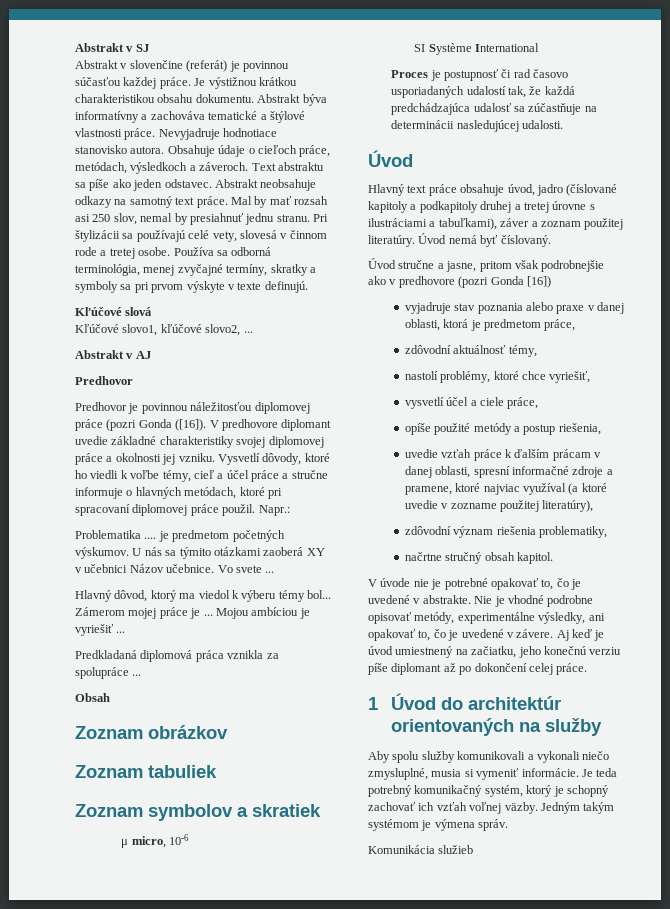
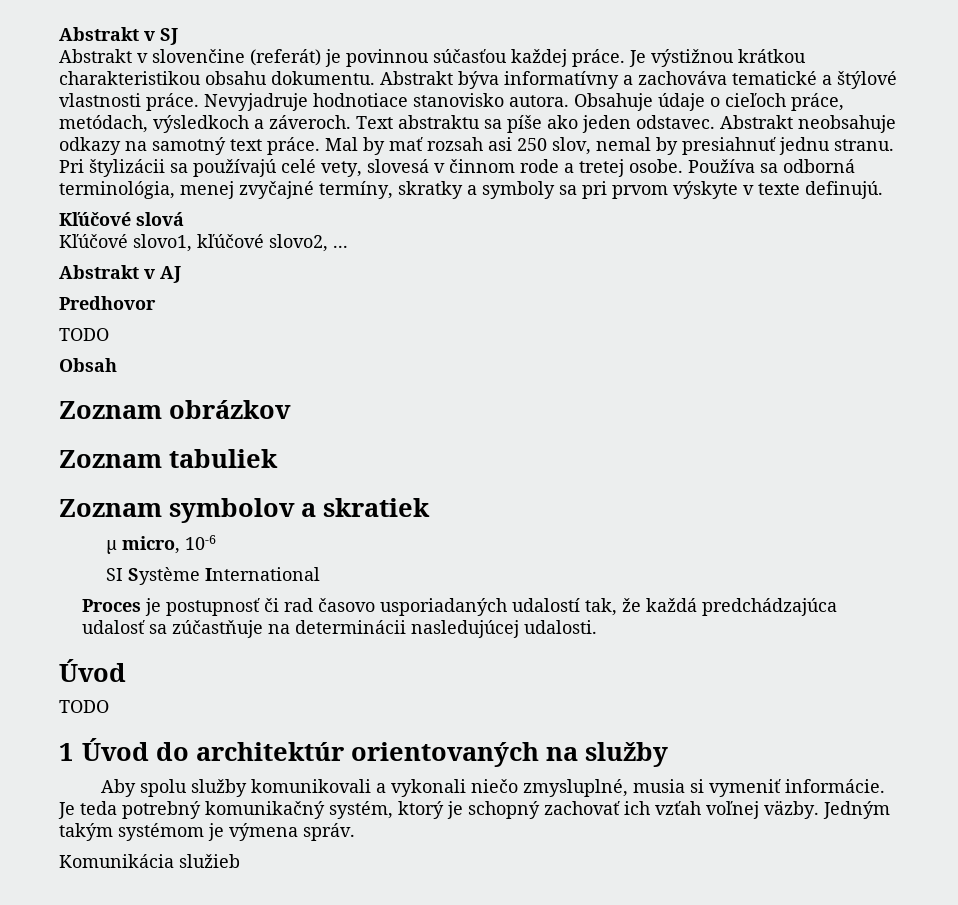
[75,402,310,414] [75,419,332,431] [75,436,324,448] [75,453,330,465] [75,470,328,482] [75,487,282,499] [75,504,290,516] [75,530,285,542] [75,547,325,559] [75,564,275,573] [75,590,331,602] [75,607,310,619] [75,624,126,636] [75,650,279,662] [75,667,142,679] Predhovor je povinnou náležitosťou diplomovej práce (pozri Gonda ([16]). V predhovore diplomant uvedie základné charakteristiky svojej diplomovej práce a okolnosti jej vzniku. Vysvetlí dôvody, ktoré ho viedli k voľbe témy, cieľ a účel práce a stručne informuje o hlavných metódach, ktoré pri spracovaní diplomovej práce použil. Napr.: // Problematika .... je predmetom početných výskumov. U nás sa týmito otázkami zaoberá XY v učebnici Názov učebnice. Vo svete ... // Hlavný dôvod, ktorý ma viedol k výberu témy bol... Zámerom mojej práce je ... Mojou ambíciou je vyriešiť ... // Predkladaná diplomová práca vznikla za spolupráce ... -> [59,328,109,341] TODO
[368,184,618,196] [368,201,595,213] [368,218,624,230] [368,233,551,247] [368,258,605,272] [368,276,551,288] [404,302,625,314] [404,319,576,331] [404,345,537,357] [404,371,591,383] [404,397,539,409] [404,423,601,435] [404,449,602,461] [404,466,613,478] [404,483,607,495] [404,500,594,512] [404,526,608,538] [404,552,554,564] [368,578,581,590] [368,595,594,607] [368,612,605,624] [368,629,605,641] [368,646,622,658] [368,663,588,675] Hlavný text práce obsahuje úvod, jadro (číslované kapitoly a podkapitoly druhej a tretej úrovne s ilustráciami a tabuľkami), záver a zoznam použitej literatúry. Úvod nemá byť číslovaný. // Úvod stručne a jasne, pritom však podrobnejšie ako v predhovore (pozri Gonda [16]) // vyjadruje stav poznania alebo praxe v danej oblasti, ktorá je predmetom práce, // zdôvodní aktuálnosť témy, // nastolí problémy, ktoré chce vyriešiť, // vysvetlí účel a ciele práce, // opíše použité metódy a postup riešenia, // uvedie vzťah práce k ďalším prácam v danej oblasti, spresní informačné zdroje a pramene, ktoré najviac využíval (a ktoré uvedie v zozname použitej literatúry), // zdôvodní význam riešenia problematiky, // načrtne stručný obsah kapitol. // V úvode nie je potrebné opakovať to, čo je uvedené v abstrakte. Nie je vhodné podrobne opisovať metódy, experimentálne výsledky, ani opakovať to, čo je uvedené v závere. Aj keď je úvod umiestnený na začiatku, jeho konečnú verziu píše diplomant až po dokončení celej práce. -> [59,700,109,713] TODO

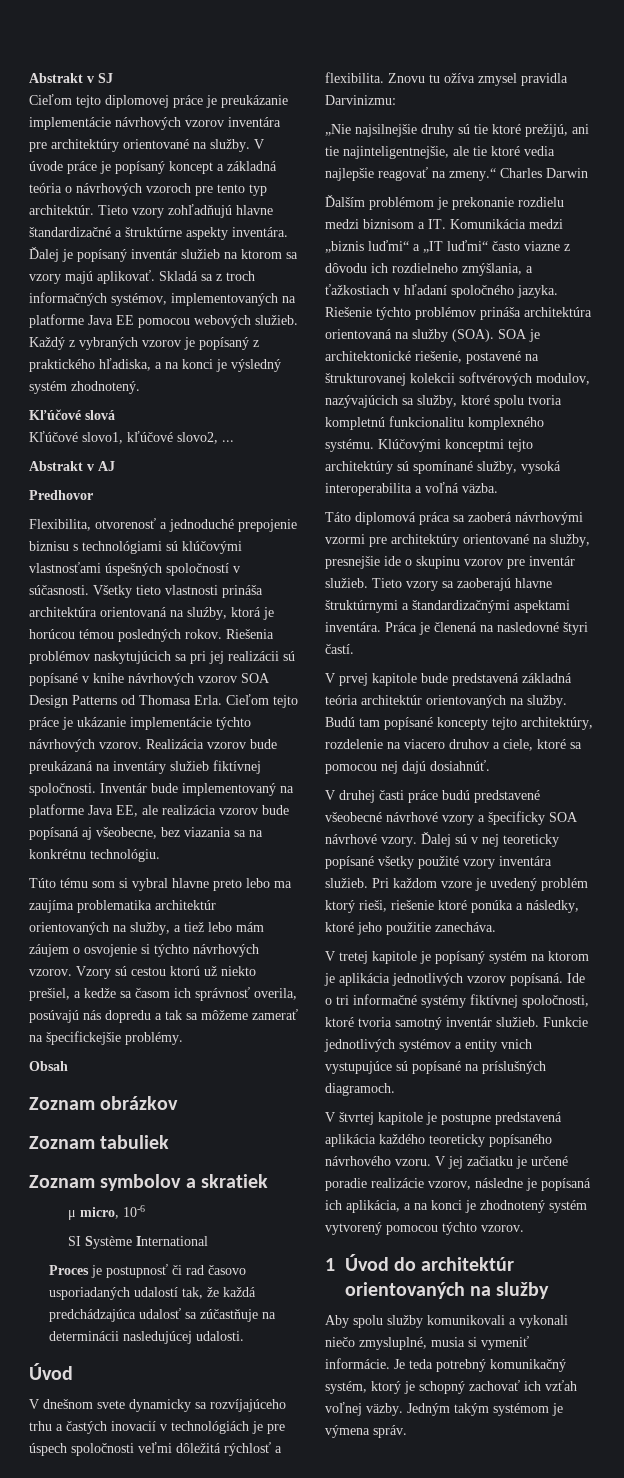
[59,49,806,67] [59,71,897,89] [59,93,844,111] [59,115,896,133] [59,137,894,155] [59,159,855,177] [59,181,883,199] Abstrakt v slovenčine (referát) je povinnou súčasťou každej práce. Je výstižnou krátkou charakteristikou obsahu dokumentu. Abstrakt býva informatívny a zachováva tematické a štýlové vlastnosti práce. Nevyjadruje hodnotiace stanovisko autora. Obsahuje údaje o cieľoch práce, metódach, výsledkoch a záveroch. Text abstraktu sa píše ako jeden odstavec. Abstrakt neobsahuje odkazy na samotný text práce. Mal by mať rozsah asi 250 slov, nemal by presiahnuť jednu stranu. Pri štylizácii sa používajú celé vety, slovesá v činnom rode a tretej osobe. Používa sa odborná terminológia, menej zvyčajné termíny, skratky a symboly sa pri prvom výskyte v texte definujú. -> [29,94,288,108] [29,117,281,130] [29,139,264,152] [29,161,277,174] [29,183,267,196] [29,204,273,218] [29,227,288,240] [29,247,298,262] [29,270,255,284] [29,292,296,306] [29,314,298,328] [29,337,259,350] [29,358,281,372] [29,381,140,394] Cieľom tejto diplomovej práce je preukázanie implementácie návrhových vzorov inventára pre architektúry orientované na služby. V úvode práce je popísaný koncept a základná teória o návrhových vzoroch pre tento typ architektúr. Tieto vzory zohľadňujú hlavne štandardizačné a štruktúrne aspekty inventára. Ďalej je popísaný inventár služieb na ktorom sa vzory majú aplikovať. Skladá sa z troch informačných systémov, implementovaných na platforme Java EE pomocou webových služieb. Každý z vybraných vzorov je popísaný z praktického hľadiska, a na konci je výsledný systém zhodnotený.
[59,328,109,341] TODO -> [29,518,297,532] [29,541,242,554] [29,562,240,576] [29,585,263,598] [29,607,274,620] [29,629,274,642] [29,651,295,664] [29,673,270,686] [29,694,298,708] [29,717,251,730] [29,739,277,752] [29,760,261,774] [29,783,294,796] [29,804,289,818] [29,827,263,840] [29,849,160,862] [29,878,292,891] [29,900,216,913] [29,922,264,935] [29,944,259,957] [29,966,256,979] [29,987,297,1001] [29,1009,298,1023] [29,1031,183,1045] Flexibilita, otvorenosť a jednoduché prepojenie biznisu s technológiami sú klúčovými vlastnosťami úspešných spoločností v súčasnosti. Všetky tieto vlastnosti prináša architektúra orientovaná na sluźby, ktorá je horúcou témou posledných rokov. Riešenia problémov naskytujúcich sa pri jej realizácii sú popísané v knihe návrhových vzorov SOA Design Patterns od Thomasa Erla. Cieľom tejto práce je ukázanie implementácie týchto návrhových vzorov. Realizácia vzorov bude preukázaná na inventáry služieb fiktívnej spoločnosti. Inventár bude implementovaný na platforme Java EE, ale realizácia vzorov bude popísaná aj všeobecne, bez viazania sa na konkrétnu technológiu. // Túto tému som si vybral hlavne preto lebo ma zaujíma problematika architektúr orientovaných na služby, a tiež lebo mám záujem o osvojenie si týchto návrhových vzorov. Vzory sú cestou ktorú už niekto prešiel, a kedže sa časom ich správnosť overila, posúvajú nás dopredu a tak sa môžeme zamerať na špecifickejšie problémy.
[59,700,109,713] TODO -> [29,1399,286,1412] [29,1421,285,1434] [29,1442,282,1456] [325,72,568,86] [325,95,396,105] [325,124,589,137] [325,146,555,159] [325,167,588,181] [325,195,564,210] [325,219,563,229] [325,240,570,253] [325,263,533,276] [325,284,558,298] [325,307,592,320] [325,329,540,342] [325,351,539,364] [325,372,590,386] [325,395,562,408] [325,416,544,430] [325,439,533,452] [325,461,561,474] [325,482,498,496] [325,512,583,525] [325,534,590,547] [325,556,575,569] [325,578,552,591] [325,600,570,613] [325,622,588,635] [325,644,354,654] [325,673,572,686] [325,695,567,708] [325,717,593,730] [325,739,582,751] [325,760,490,774] [325,790,540,803] [325,811,578,825] [325,832,559,847] [325,856,552,869] [325,878,588,891] [325,900,579,913] [325,922,496,935] [325,951,589,964] [324,973,585,986] [325,994,589,1008] [325,1017,588,1030] [324,1039,532,1052] [325,1061,546,1074] [325,1083,395,1096] [325,1112,562,1125] [325,1134,552,1147] [325,1156,568,1169] [325,1178,591,1191] [325,1200,587,1213] [325,1222,524,1235] V dnešnom svete dynamicky sa rozvíjajúceho trhu a častých inovacií v technológiách je pre úspech spoločnosti veľmi dôležitá rýchlosť a flexibilita. Znovu tu ožíva zmysel pravidla Darvinizmu: // „Nie najsilnejšie druhy sú tie ktoré prežijú, ani tie najinteligentnejšie, ale tie ktoré vedia najlepšie reagovať na zmeny.“ Charles Darwin // Ďalším problémom je prekonanie rozdielu medzi biznisom a IT. Komunikácia medzi „biznis luďmi“ a „IT luďmi“ často viazne z dôvodu ich rozdielneho zmýšlania, a ťažkostiach v hľadaní spoločného jazyka. Riešenie týchto problémov prináša architektúra orientovaná na služby (SOA). SOA je architektonické riešenie, postavené na štrukturovanej kolekcii softvérových modulov, nazývajúcich sa služby, ktoré spolu tvoria kompletnú funkcionalitu komplexného systému. Klúčovými konceptmi tejto architektúry sú spomínané služby, vysoká interoperabilita a voľná väzba. // Táto diplomová práca sa zaoberá návrhovými vzormi pre architektúry orientované na služby, presnejšie ide o skupinu vzorov pre inventár služieb. Tieto vzory sa zaoberajú hlavne štruktúrnymi a štandardizačnými aspektami inventára. Práca je členená na nasledovné štyri častí. // V prvej kapitole bude predstavená základná teória architektúr orientovaných na služby. Budú tam popísané koncepty tejto architektúry, rozdelenie na viacero druhov a ciele, ktoré sa pomocou nej dajú dosiahnúť. // V druhej časti práce budú predstavené všeobecné návrhové vzory a špecificky SOA návrhové vzory. Ďalej sú v nej teoreticky popísané všetky použité vzory inventára služieb. Pri každom vzore je uvedený problém ktorý rieši, riešenie ktoré ponúka a následky, ktoré jeho použitie zanecháva. // V tretej kapitole je popísaný systém na ktorom je aplikácia jednotlivých vzorov popísaná. Ide o tri informačné systémy fiktívnej spoločnosti, ktoré tvoria samotný inventár služieb. Funkcie jednotlivých systémov a entity vnich vystupujúce sú popísané na príslušných diagramoch. // V štvrtej kapitole je postupne predstavená aplikácia každého teoreticky popísaného návrhového vzoru. V jej začiatku je určené poradie realizácie vzorov, následne je popísaná ich aplikácia, a na konci je zhodnotený systém vytvorený pomocou týchto vzorov.
[59,854,240,868] // Komunikácia služieb -> (407, 1431) none

